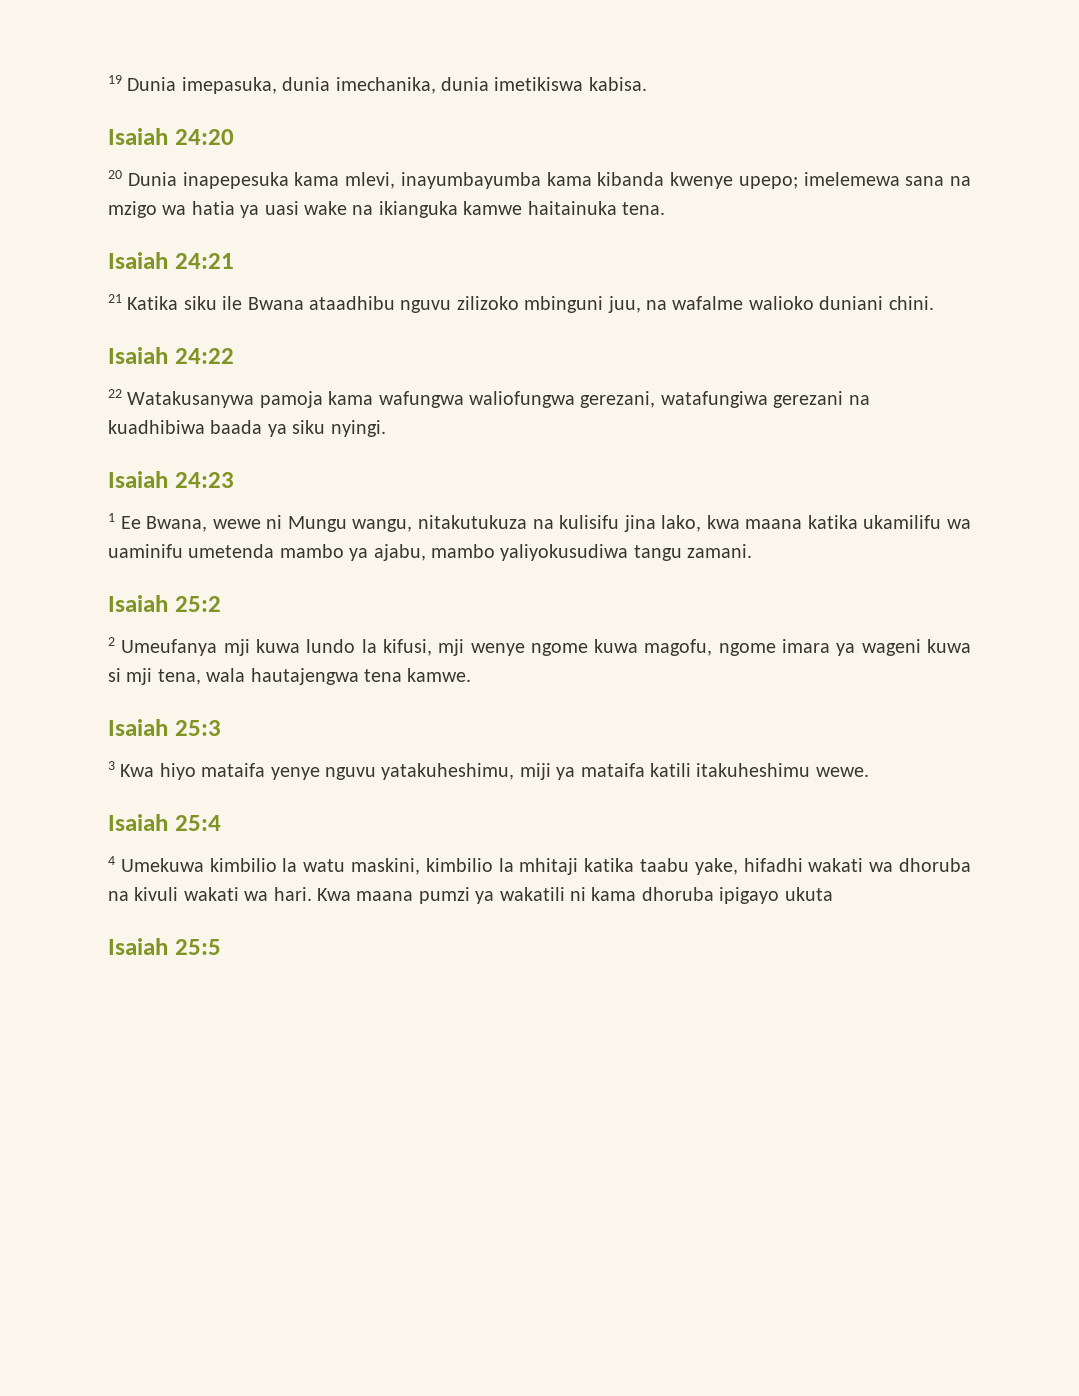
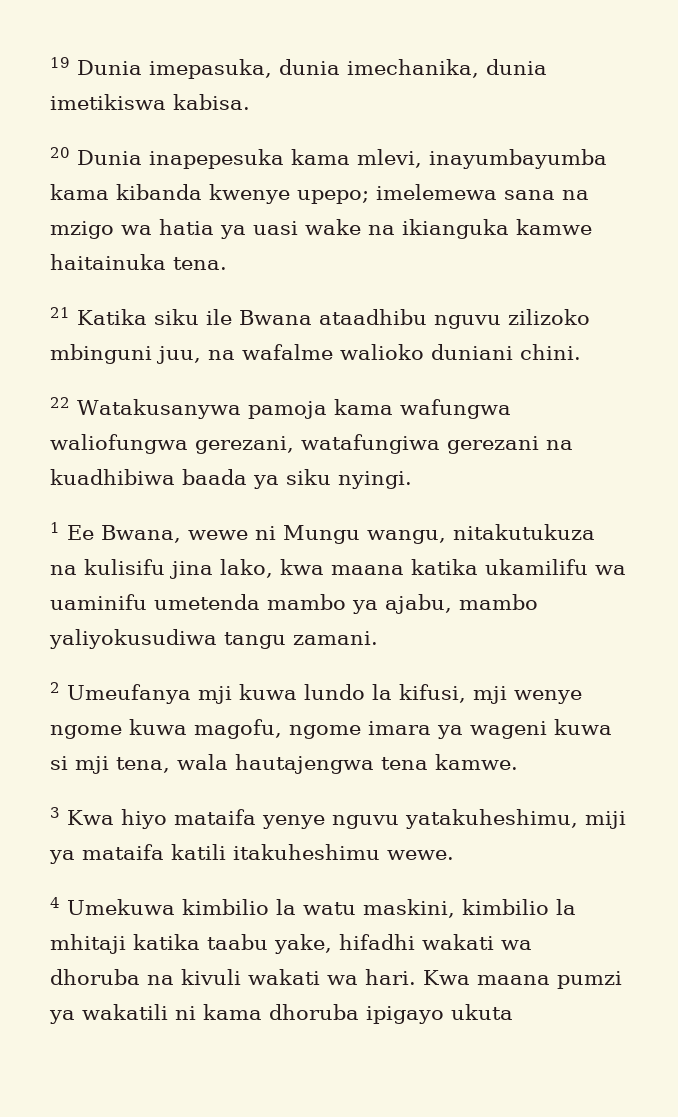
[108,128,234,145] // Isaiah 24:20 -> (250, 102) none
[108,252,234,269] // Isaiah 24:21 -> (227, 263) none
[108,347,234,364] // Isaiah 24:22 -> (581, 352) none
[108,471,234,488] // Isaiah 24:23 -> (412, 480) none
[108,595,221,612] // Isaiah 25:2 -> (378, 638) none
[108,719,221,736] // Isaiah 25:3 -> (518, 762) none
[108,814,221,831] // Isaiah 25:4 -> (454, 855) none
[108,938,221,955] // Isaiah 25:5 -> (513, 1012) none

